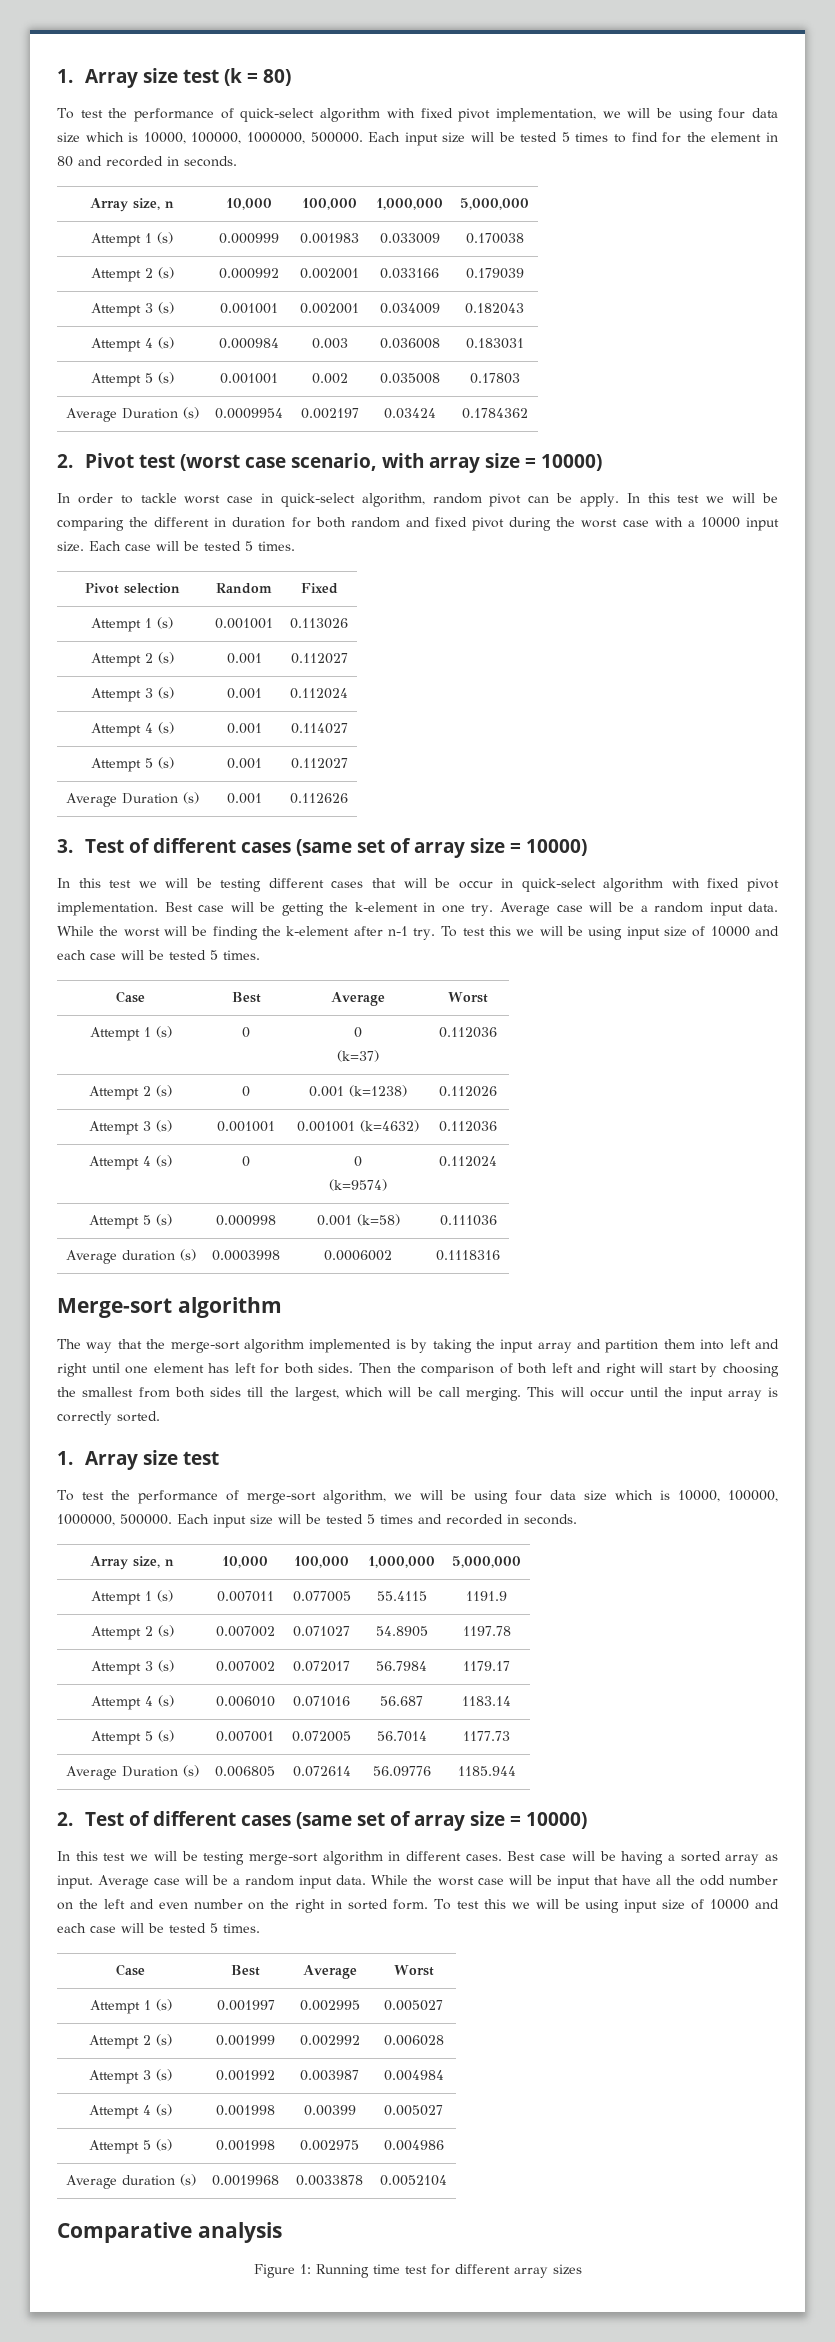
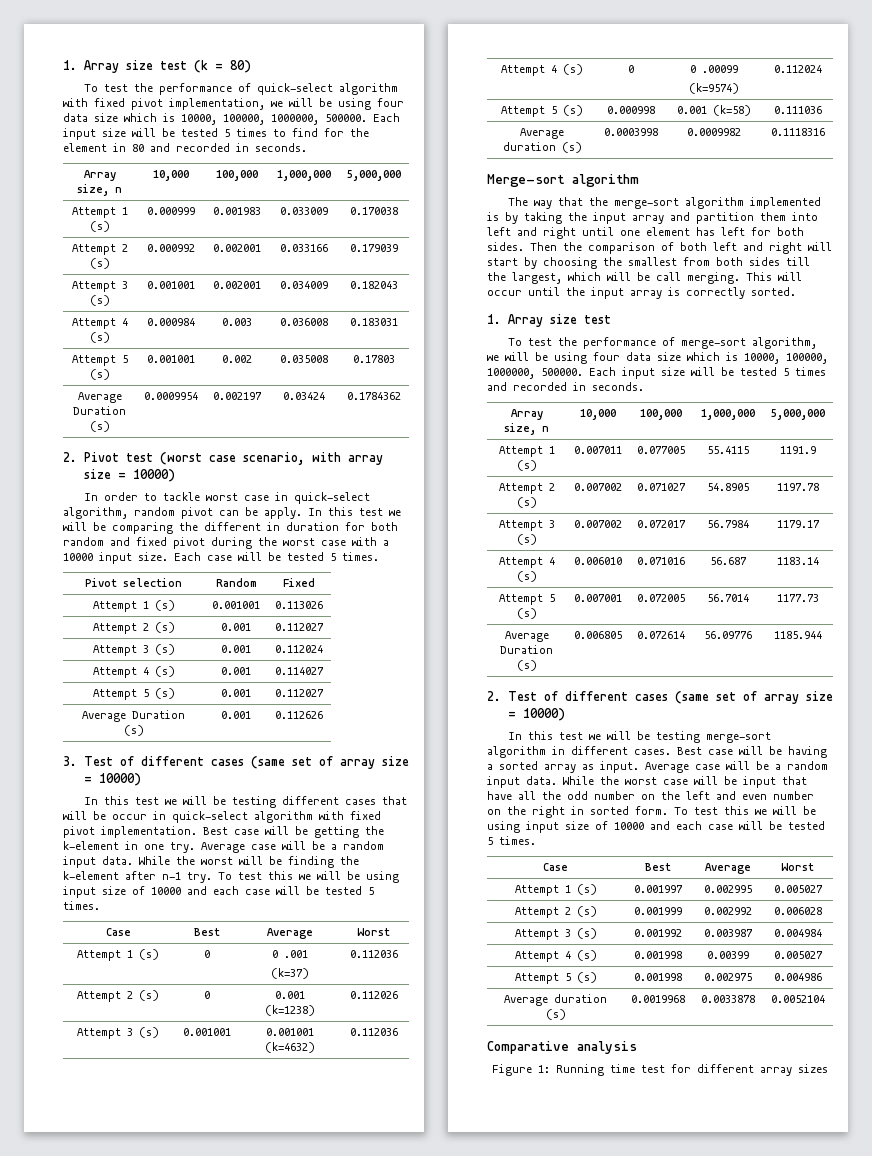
(362, 1032) none -> [284,950,308,958] .001
(362, 1161) none -> [702,65,738,73] .00099
[324,1250,392,1261] 0.0006002 -> [687,128,741,136] 0.0009982

